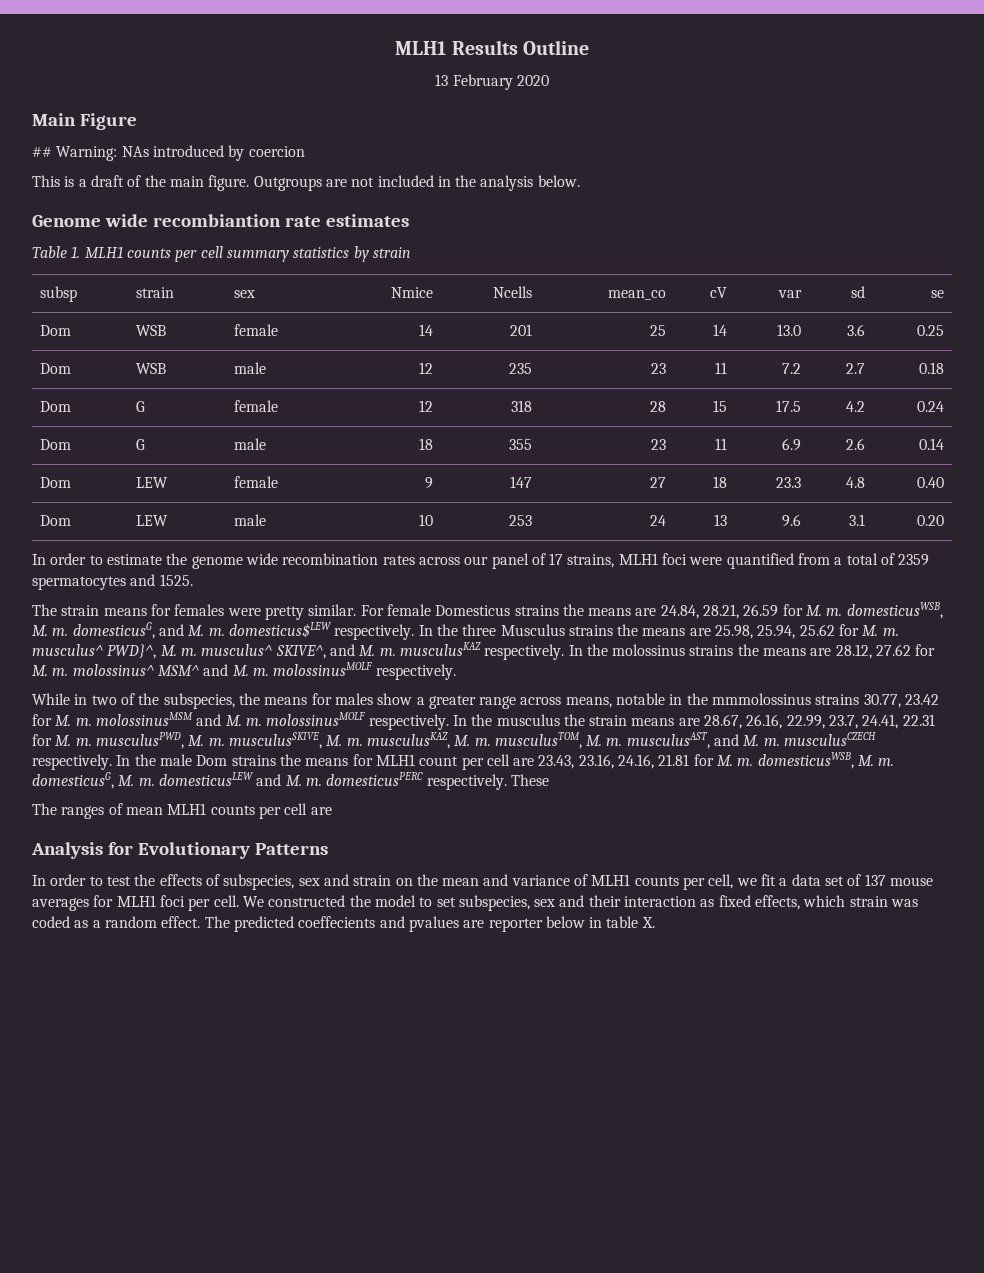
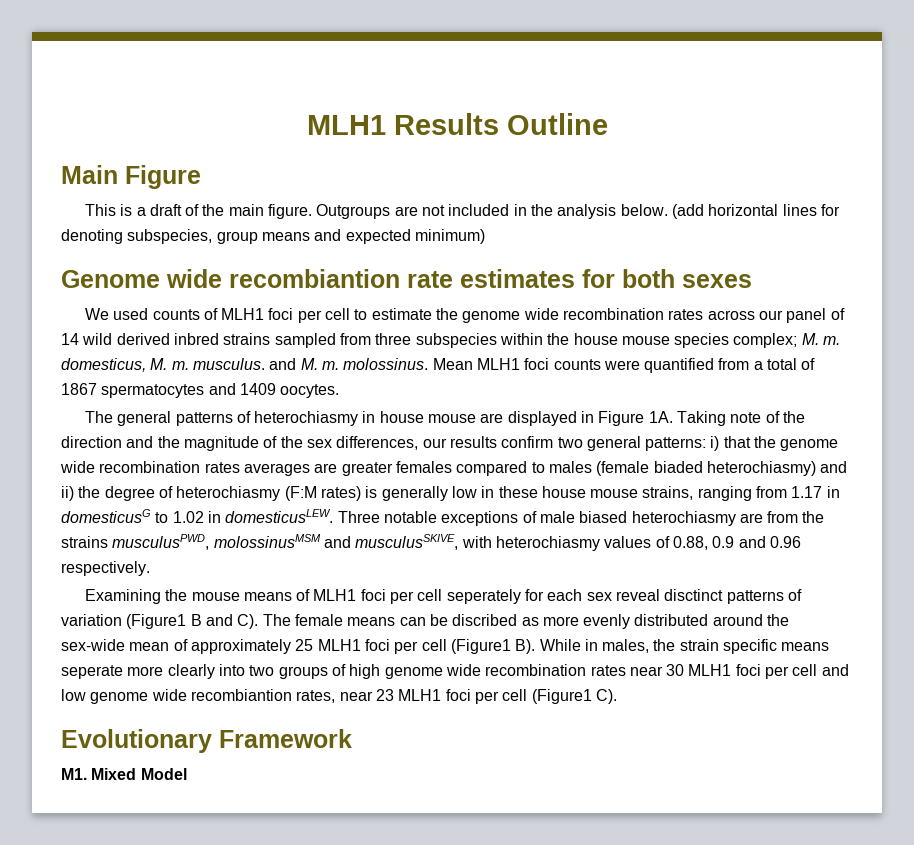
[435,74,549,90] // 13 February 2020 -> (608, 124) none
[32,145,305,161] // ## Warning: NAs introduced by coercion -> (201, 177) none
(580, 181) none -> [671,204,840,219] [61,229,485,244] (add horizontal lines for denoting subspecies, group means and expected minimum)
[32,246,411,262] [39,286,77,302] [135,287,174,298] [233,290,255,298] [391,287,434,298] [493,286,533,298] [608,290,667,300] [710,287,728,298] [778,290,803,298] [851,286,866,298] [931,290,945,298] [39,325,71,336] [135,325,166,336] [233,324,278,336] [419,324,434,336] [510,324,533,336] [650,325,667,336] [713,324,728,336] [777,324,802,336] [847,324,866,336] [917,325,945,336] [39,363,71,374] [135,363,166,374] [233,362,266,374] [419,362,434,374] [509,363,533,374] [651,363,667,374] [715,362,728,374] [782,363,802,374] [846,363,866,374] [919,362,945,374] [39,401,71,412] [135,401,145,412] [233,400,278,412] [419,400,434,412] [511,400,533,412] [650,401,667,412] [713,400,728,412] [776,400,802,412] [846,401,866,412] [917,401,945,412] [39,439,71,450] [135,439,145,450] [233,438,266,450] [419,438,434,450] [509,439,533,450] [651,439,667,450] [715,438,728,450] [782,438,802,451] [846,438,866,450] [919,438,945,450] [39,477,71,488] [135,477,168,488] [233,476,278,488] [425,477,434,489] [510,476,533,488] [650,477,667,488] [713,476,728,488] [776,477,802,488] [846,477,866,488] [917,477,945,488] [39,515,71,526] [135,515,168,526] [233,514,266,526] [419,514,434,526] [509,515,533,526] [650,515,667,526] [714,514,728,526] [782,514,802,527] [849,514,866,526] [917,515,945,526] [32,553,87,565] // Table 1. MLH1 counts per cell summary statistics by strain // subsp | strain | sex | Nmice | Ncells | mean_co | cV | var | sd | se // Dom | WSB | female | 14 | 201 | 25 | 14 | 13.0 | 3.6 | 0.25 // Dom | WSB | male | 12 | 235 | 23 | 11 | 7.2 | 2.7 | 0.18 // Dom | G | female | 12 | 318 | 28 | 15 | 17.5 | 4.2 | 0.24 // Dom | G | male | 18 | 355 | 23 | 11 | 6.9 | 2.6 | 0.14 // Dom | LEW | female | 9 | 147 | 27 | 18 | 23.3 | 4.8 | 0.40 // Dom | LEW | male | 10 | 253 | 24 | 13 | 9.6 | 3.1 | 0.20 // In order -> [582,269,752,288] [84,308,351,323] for both sexes // We used counts of MLH1 foci per cell
[549,553,688,568] 17 strains, MLH1 foci -> [61,333,841,348] [61,358,601,372] 14 wild derived inbred strains sampled from three subspecies within the house mouse species complex; M. m. domesticus, M. m. musculus. and M. m. molossinus. Mean MLH1 foci counts
[898,554,930,566] 2359 -> [61,383,97,395] 1867
[159,574,193,586] [32,602,943,620] [32,622,899,640] [32,642,936,660] [32,662,456,680] [32,693,940,709] [32,712,935,730] [32,732,877,749] [32,752,895,770] [32,772,549,790] [32,803,332,819] [31,842,328,859] [32,874,933,890] [32,895,919,911] [32,916,655,932] 1525. // The strain means for females were pretty similar. For female Domesticus strains the means are 24.84, 28.21, 26.59 for M. m. domesticusWSB, M. m. domesticusG, and M. m. domesticus$LEW respectively. In the three Musculus strains the means are 25.98, 25.94, 25.62 for M. m. musculus^ PWD}^, M. m. musculus^ SKIVE^, and M. m. musculusKAZ respectively. In the molossinus strains the means are 28.12, 27.62 for M. m. molossinus^ MSM^ and M. m. molossinusMOLF respectively. // While in two of the subspecies, the means for males show a greater range across means, notable in the mmmolossinus strains 30.77, 23.42 for M. m. molossinusMSM and M. m. molossinusMOLF respectively. In the musculus the strain means are 28.67, 26.16, 22.99, 23.7, 24.41, 22.31 for M. m. musculusPWD, M. m. musculusSKIVE, M. m. musculusKAZ, M. m. musculusTOM, M. m. musculusAST, and M. m. musculusCZECH respectively. In the male Dom strains the means for MLH1 count per cell are 23.43, 23.16, 24.16, 21.81 for M. m. domesticusWSB, M. m. domesticusG, M. m. domesticusLEW and M. m. domesticusPERC respectively. These // The ranges of mean MLH1 counts per cell are // Analysis for Evolutionary Patterns // In order to test the effects of subspecies, sex and strain on the mean and variance of MLH1 counts per cell, we fit a data set of 137 mouse averages for MLH1 foci per cell. We constructed the model to set subspecies, sex and their interaction as fixed effects, which strain was coded as a random effect. The predicted coeffecients and pvalues are reporter below in table X. -> [239,383,340,398] [84,411,805,426] [61,436,839,451] [60,461,848,476] [61,486,840,501] [61,509,825,526] [61,534,801,551] [61,561,150,576] [84,589,802,604] [61,614,790,629] [61,639,830,654] [61,664,849,679] [61,689,617,704] [61,729,352,753] [61,768,187,780] 1409 oocytes. // The general patterns of heterochiasmy in house mouse are displayed in Figure 1A. Taking note of the direction and the magnitude of the sex differences, our results confirm two general patterns: i) that the genome wide recombination rates averages are greater females compared to males (female biaded heterochiasmy) and ii) the degree of heterochiasmy (F:M rates) is generally low in these house mouse strains, ranging from 1.17 in domesticusG to 1.02 in domesticusLEW. Three notable exceptions of male biased heterochiasmy are from the strains musculusPWD, molossinusMSM and musculusSKIVE, with heterochiasmy values of 0.88, 0.9 and 0.96 respectively. // Examining the mouse means of MLH1 foci per cell seperately for each sex reveal disctinct patterns of variation (Figure1 B and C). The female means can be discribed as more evenly distributed around the sex-wide mean of approximately 25 MLH1 foci per cell (Figure1 B). While in males, the strain specific means seperate more clearly into two groups of high genome wide recombination rates near 30 MLH1 foci per cell and low genome wide recombiantion rates, near 23 MLH1 foci per cell (Figure1 C). // Evolutionary Framework // M1. Mixed Model

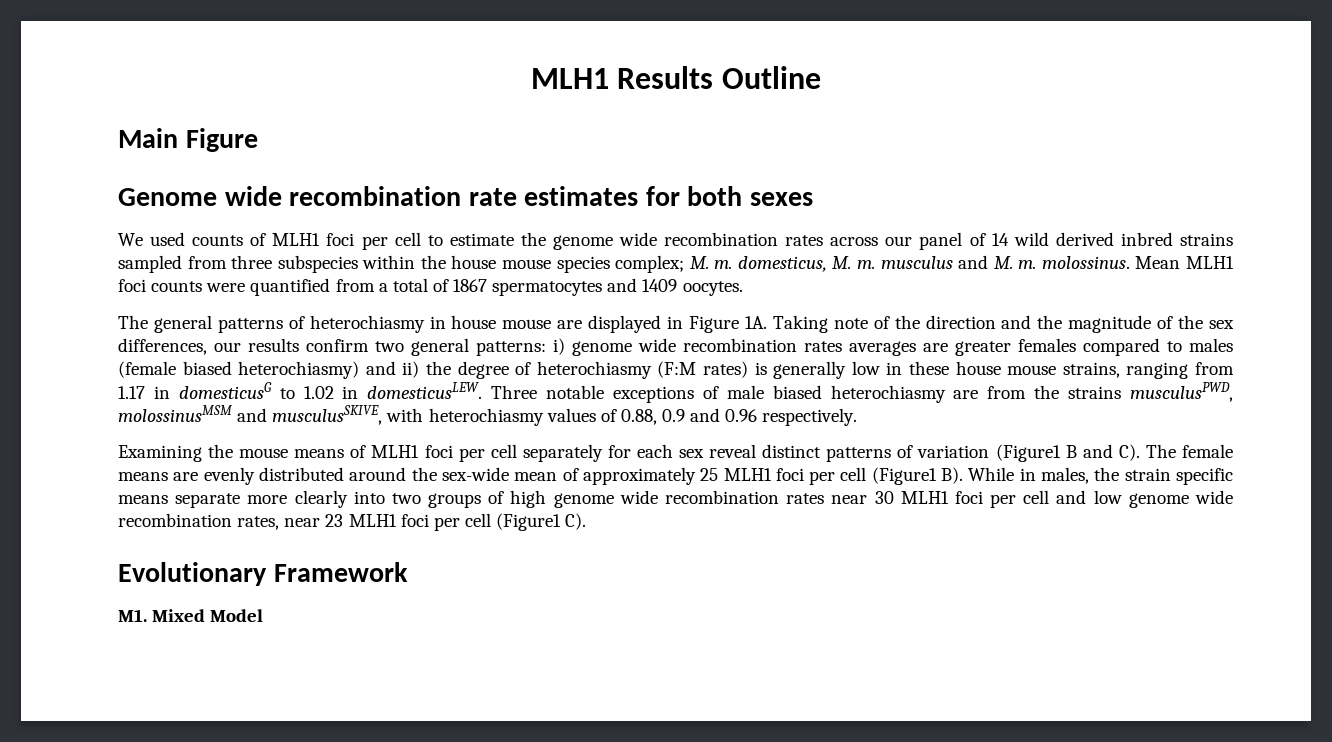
[84,204,840,219] [61,229,485,244] // This is a draft of the main figure. Outgroups are not included in the analysis below. (add horizontal lines for denoting subspecies, group means and expected minimum) -> (258, 140) none
[229,269,400,288] recombiantion -> [289,186,462,206] recombination
[192,358,265,370] musculus. -> [880,256,953,269] musculus
[723,436,777,448] that the -> (565, 346) none
[653,461,703,473] biaded -> [182,361,232,375] biased
[446,589,521,604] seperately -> [522,444,603,462] separately
[664,589,724,601] disctinct -> [762,444,822,458] distinct
[399,614,579,626] can be discribed as more -> [173,472,199,481] are
[61,665,123,679] seperate -> [175,493,241,508] separate
[190,689,292,701] recombiantion -> [118,513,232,527] recombination

